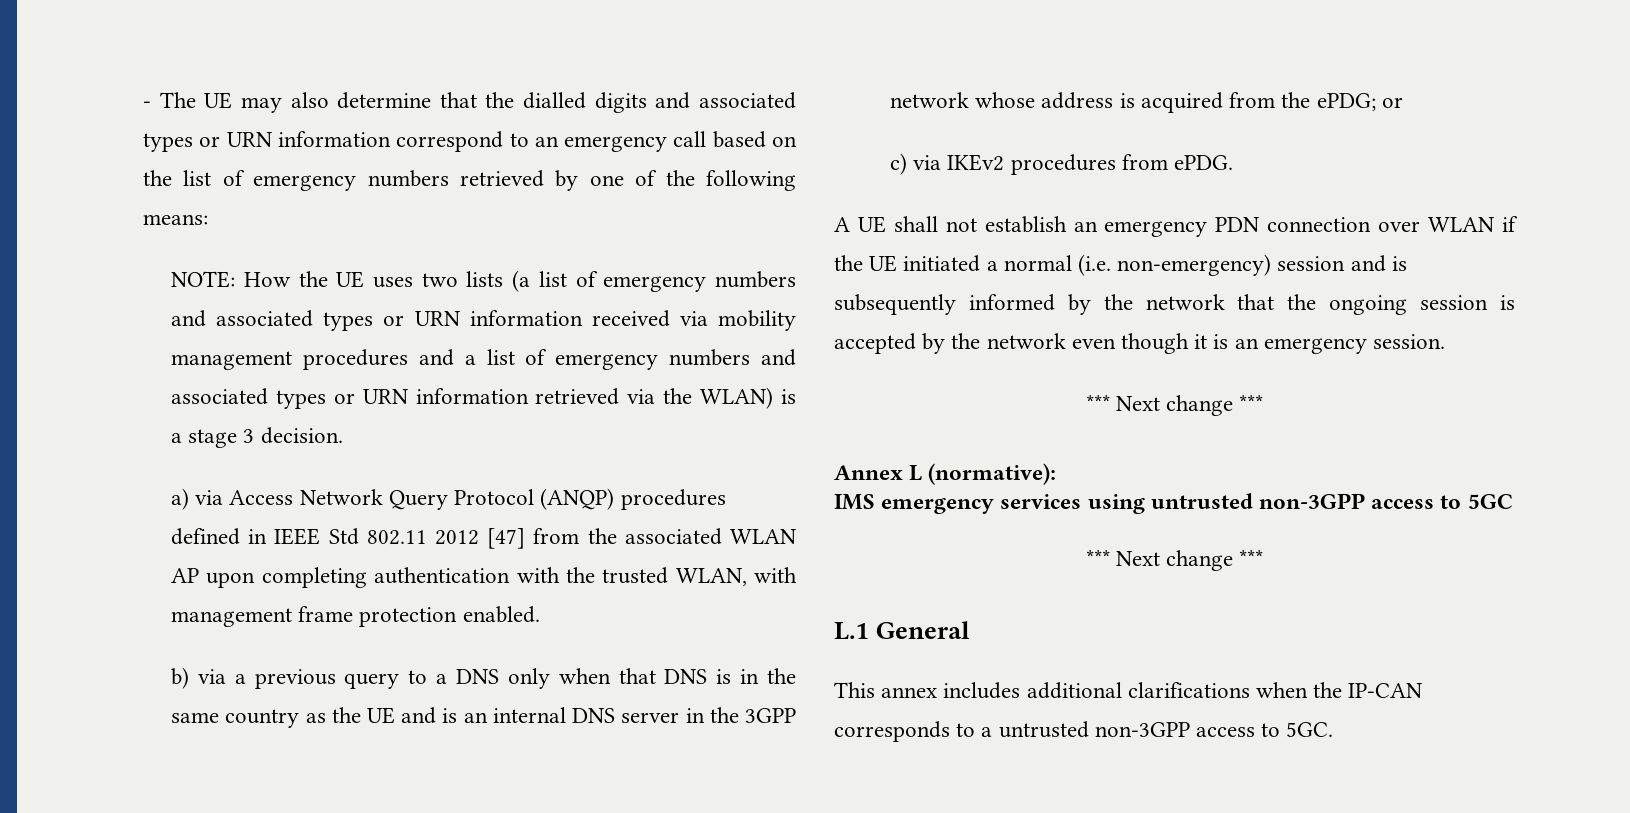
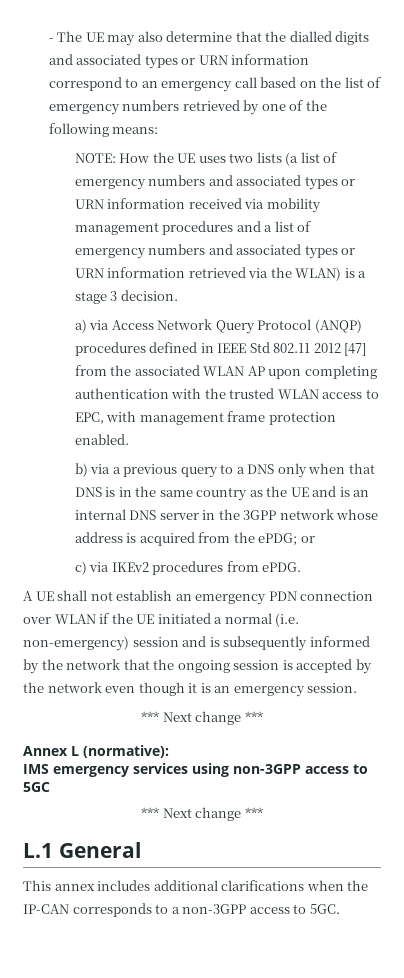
[675,568,747,586] WLAN, -> [277,389,379,399] [74,412,104,424] WLAN access to EPC,
[1150,493,1253,509] untrusted -> (229, 770) none
[998,721,1089,738] untrusted -> (180, 910) none

